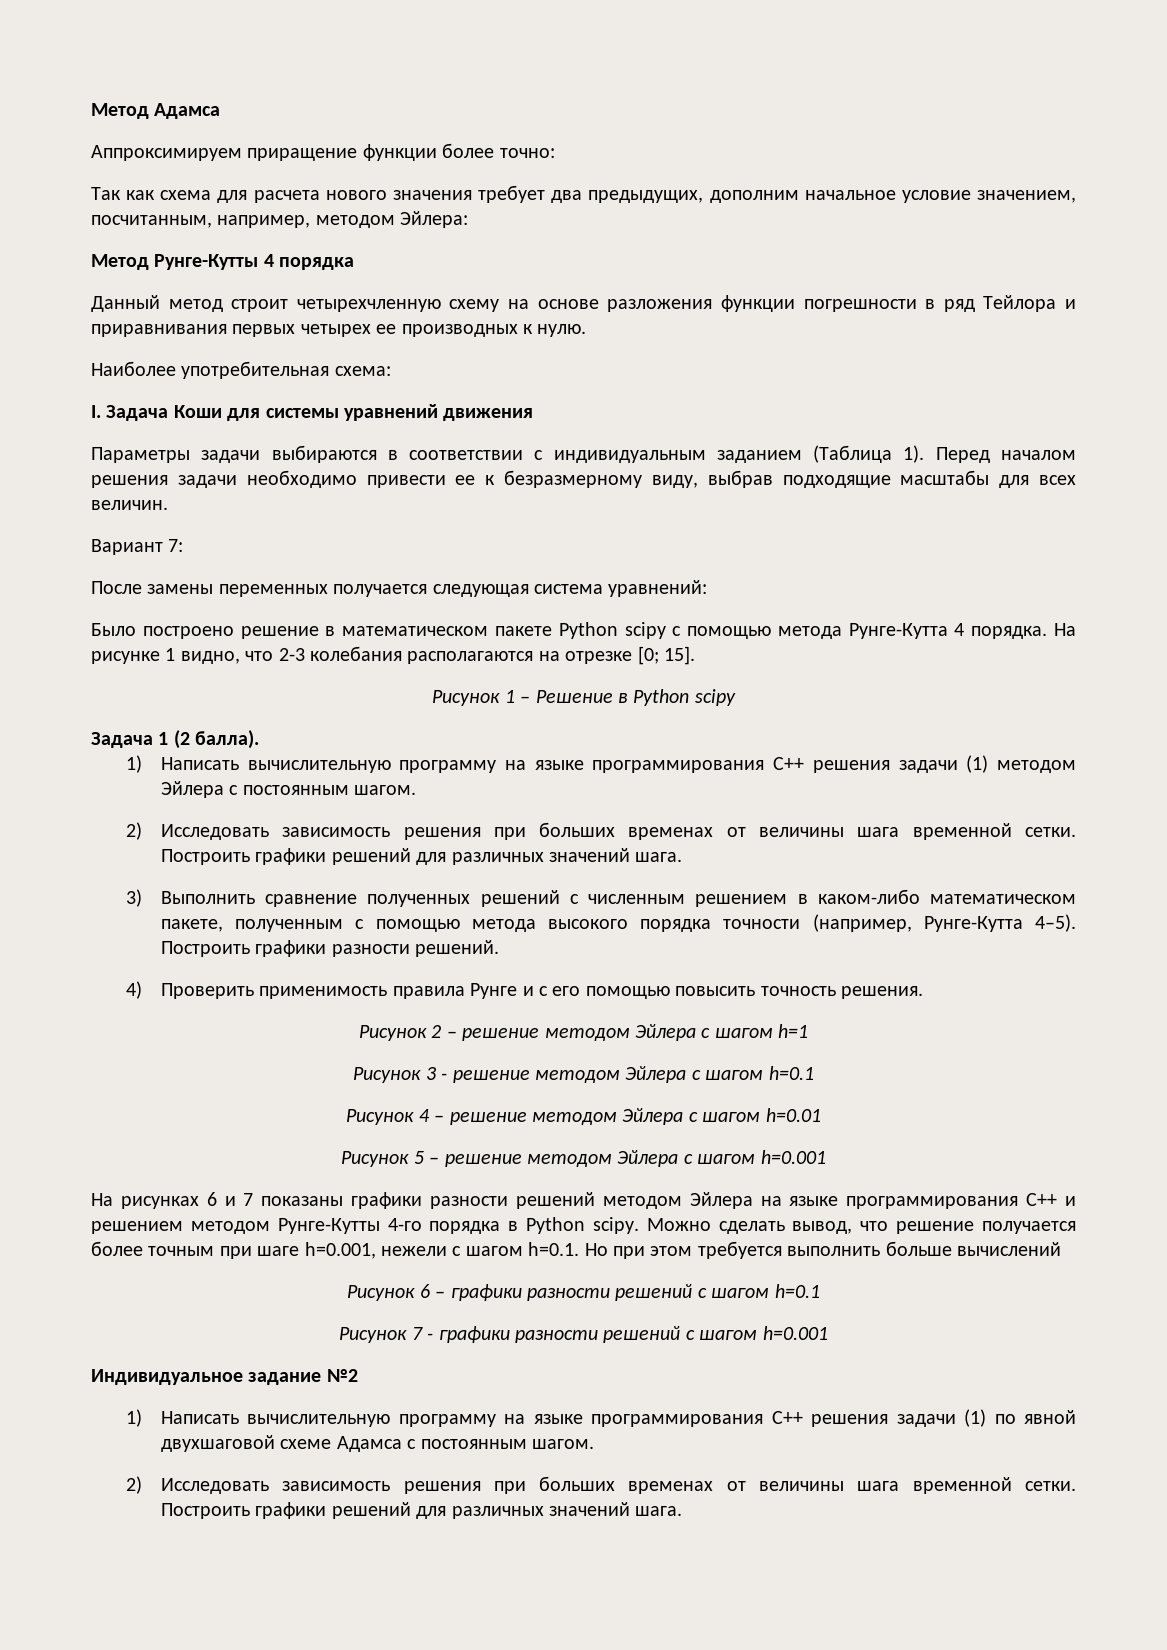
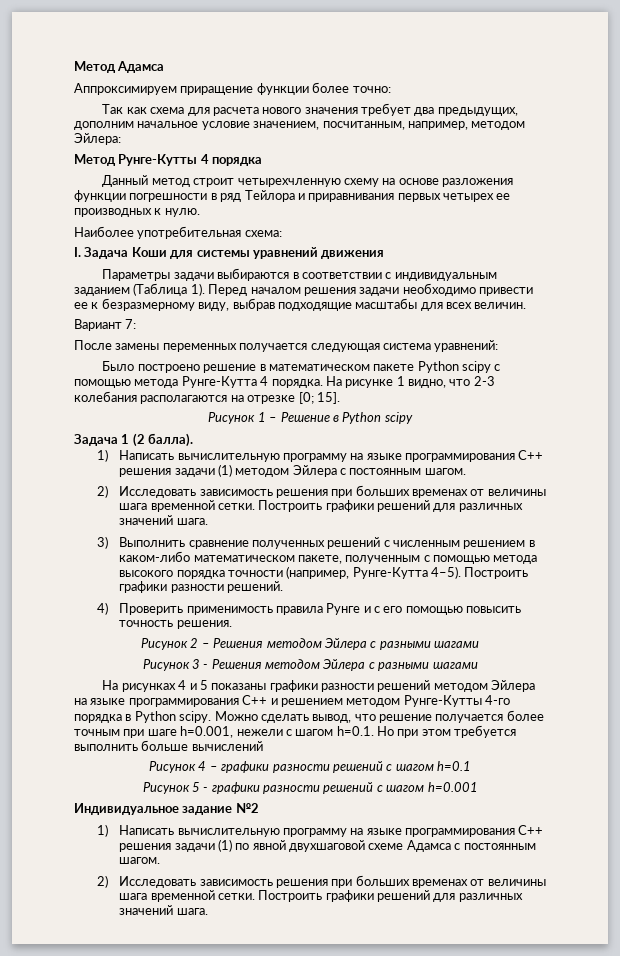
[462,1024,809,1041] решение методом Эйлера с шагом h=1 -> [213,638,479,650] Решения методом Эйлера с разными шагами
[452,1066,814,1083] [346,1108,821,1125] [341,1150,826,1167] решение методом Эйлера с шагом h=0.1 // Рисунок 4 – решение методом Эйлера с шагом h=0.01 // Рисунок 5 – решение методом Эйлера с шагом h=0.001 -> [211,659,478,671] Решения методом Эйлера с разными шагами
[206,1192,254,1206] 6 и 7 -> [178,680,208,690] 4 и 5
[419,1284,430,1298] 6 -> [198,761,207,771] 4
[411,1327,423,1340] 7 -> [191,782,200,792] 5

